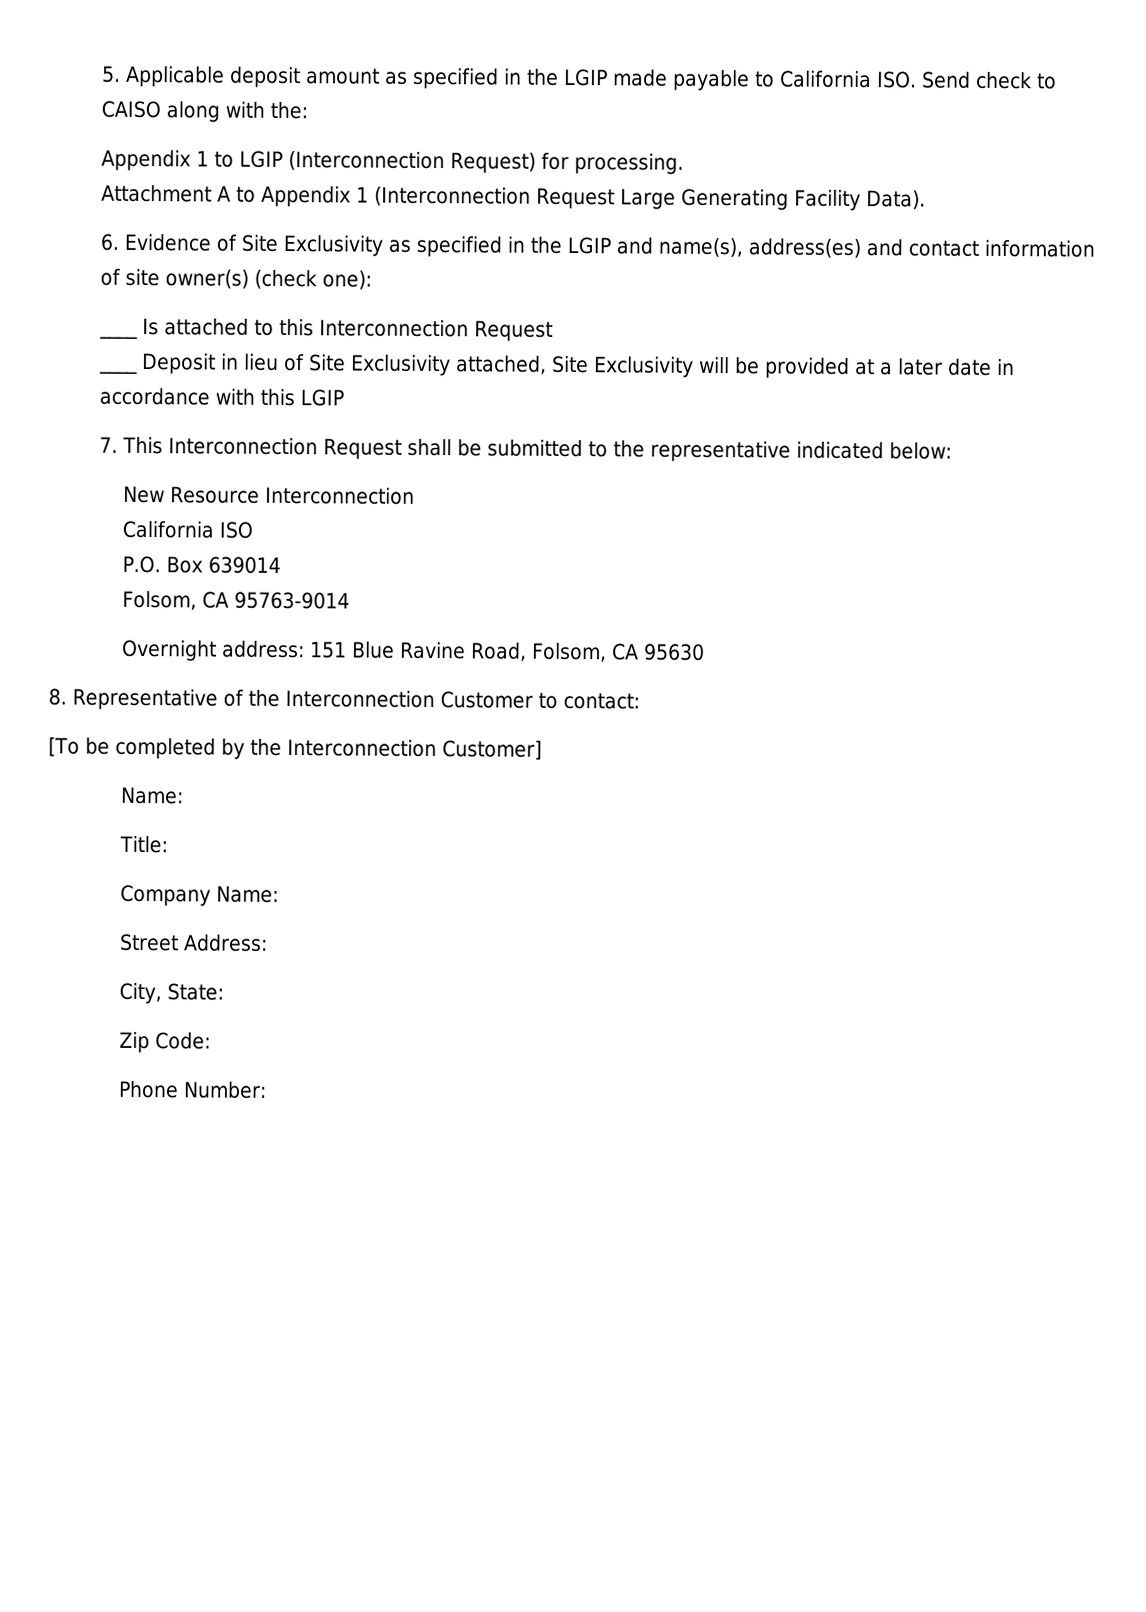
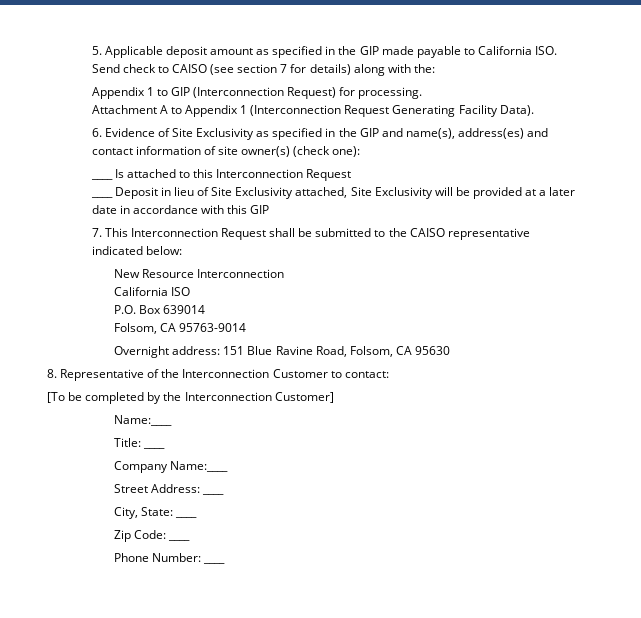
[563,68,608,87] LGIP -> [359,46,379,55] GIP
(161, 109) none -> [210,64,351,75] (see section 7 for details)
[238,150,283,168] LGIP -> [171,87,191,96] GIP
[619,188,676,210] Large -> (390, 111) none
[566,236,611,255] LGIP -> [359,128,379,137] GIP
[299,389,344,407] LGIP -> [250,205,270,214] GIP
(645, 449) none -> [409,228,445,237] CAISO
[120,786,184,805] Name: -> [114,415,173,426] Name:____
(168, 844) none -> [143,447,166,449] ____
[215,885,279,903] Name: -> [170,461,229,472] Name:____
(268, 943) none -> [202,493,225,495] ____
(224, 992) none -> [175,516,198,518] ____
(211, 1041) none -> [168,539,191,541] ____
(267, 1090) none -> [203,562,226,564] ____

